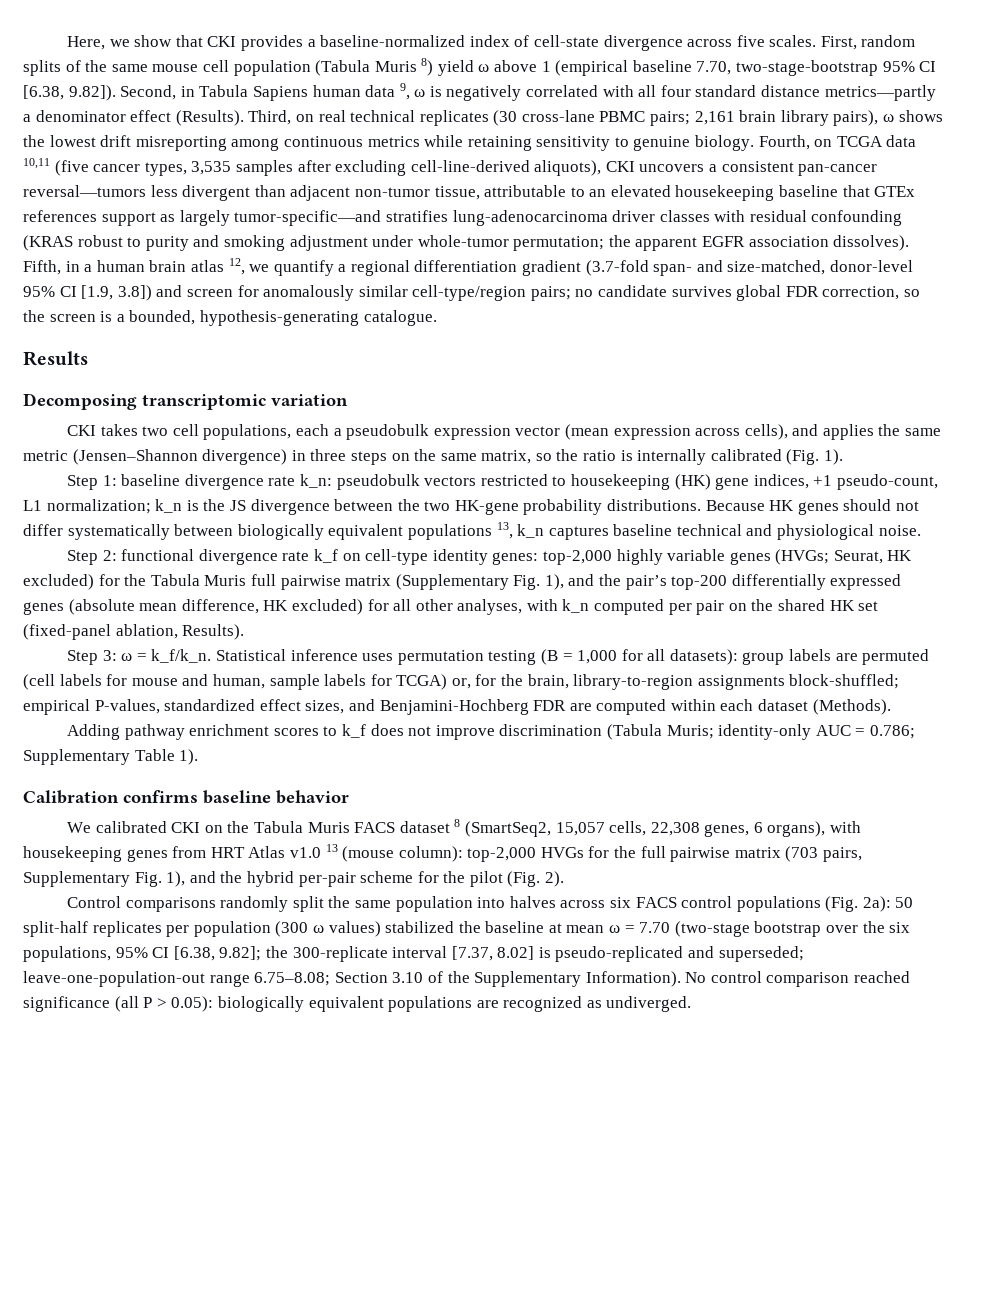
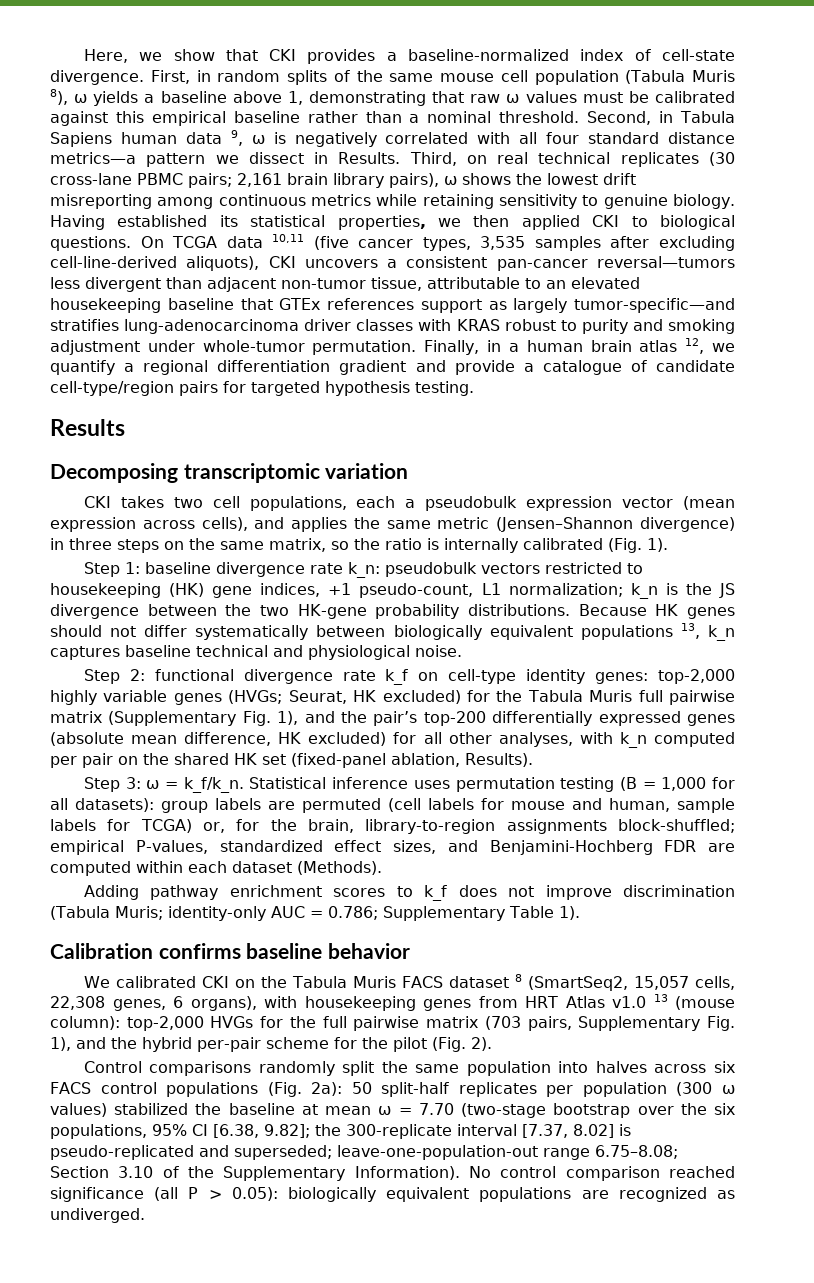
[603,35,857,51] divergence across five scales. First, -> [50,70,211,85] divergence. First, in
[421,58,937,76] [23,85,116,101] 8) yield ω above 1 (empirical baseline 7.70, two-stage-bootstrap 95% CI [6.38, 9.82]). -> [50,89,735,106] [50,111,580,126] 8), ω yields a baseline above 1, demonstrating that raw ω values must be calibrated against this empirical baseline rather than a nominal threshold.
[824,85,936,101] [23,110,244,126] metrics—partly a denominator effect (Results). -> [50,152,401,167] metrics—a pattern we dissect in Results.
[758,135,833,150] Fourth, on -> [50,215,735,230] [50,236,164,251] Having established its statistical properties, we then applied CKI to biological questions. On
[749,210,903,226] [23,235,73,251] residual confounding (KRAS -> [456,319,500,331] KRAS
[513,235,910,251] [23,260,61,275] permutation; the apparent EGFR association dissolves). Fifth, -> [312,340,480,355] permutation. Finally,
[585,260,914,276] [23,285,921,301] [23,310,437,326] (3.7-fold span- and size-matched, donor-level 95% CI [1.9, 3.8]) and screen for anomalously similar cell-type/region pairs; no candidate survives global FDR correction, so the screen is a bounded, hypothesis-generating catalogue. -> [415,360,736,375] [50,381,474,396] and provide a catalogue of candidate cell-type/region pairs for targeted hypothesis testing.

